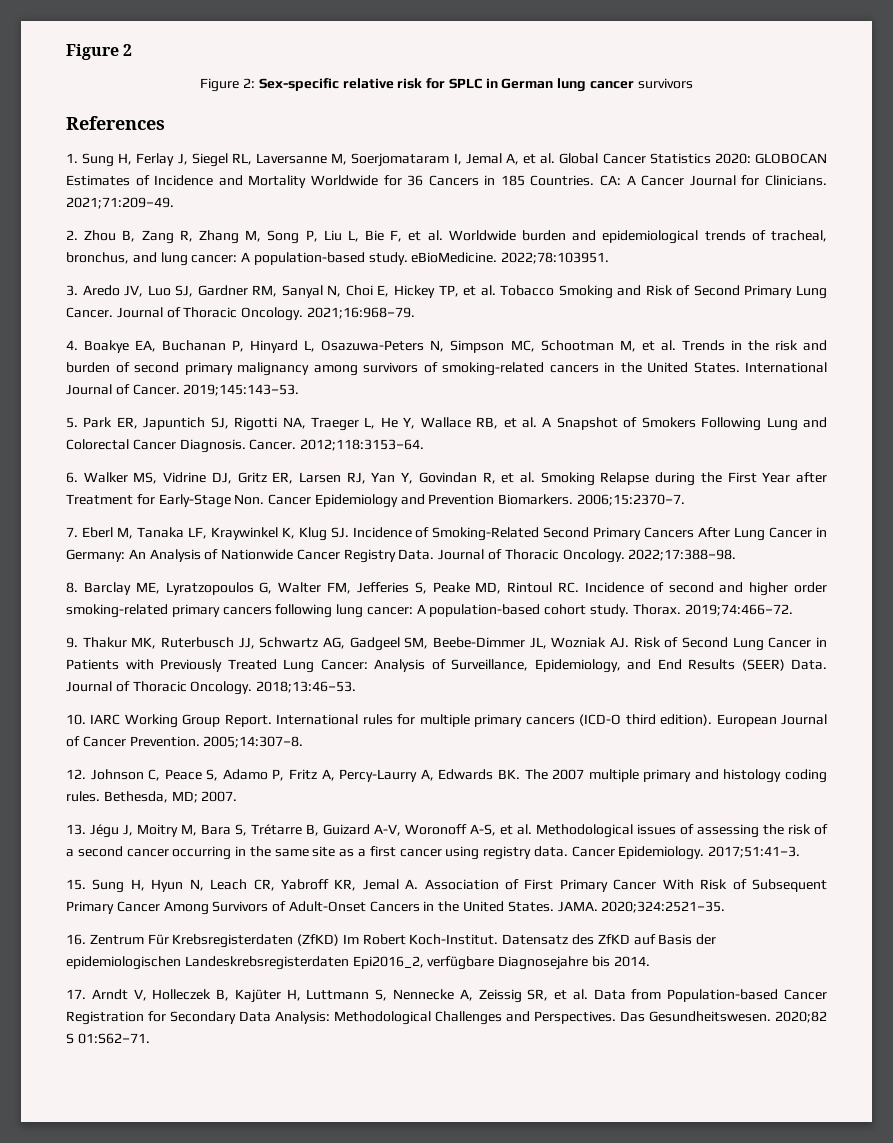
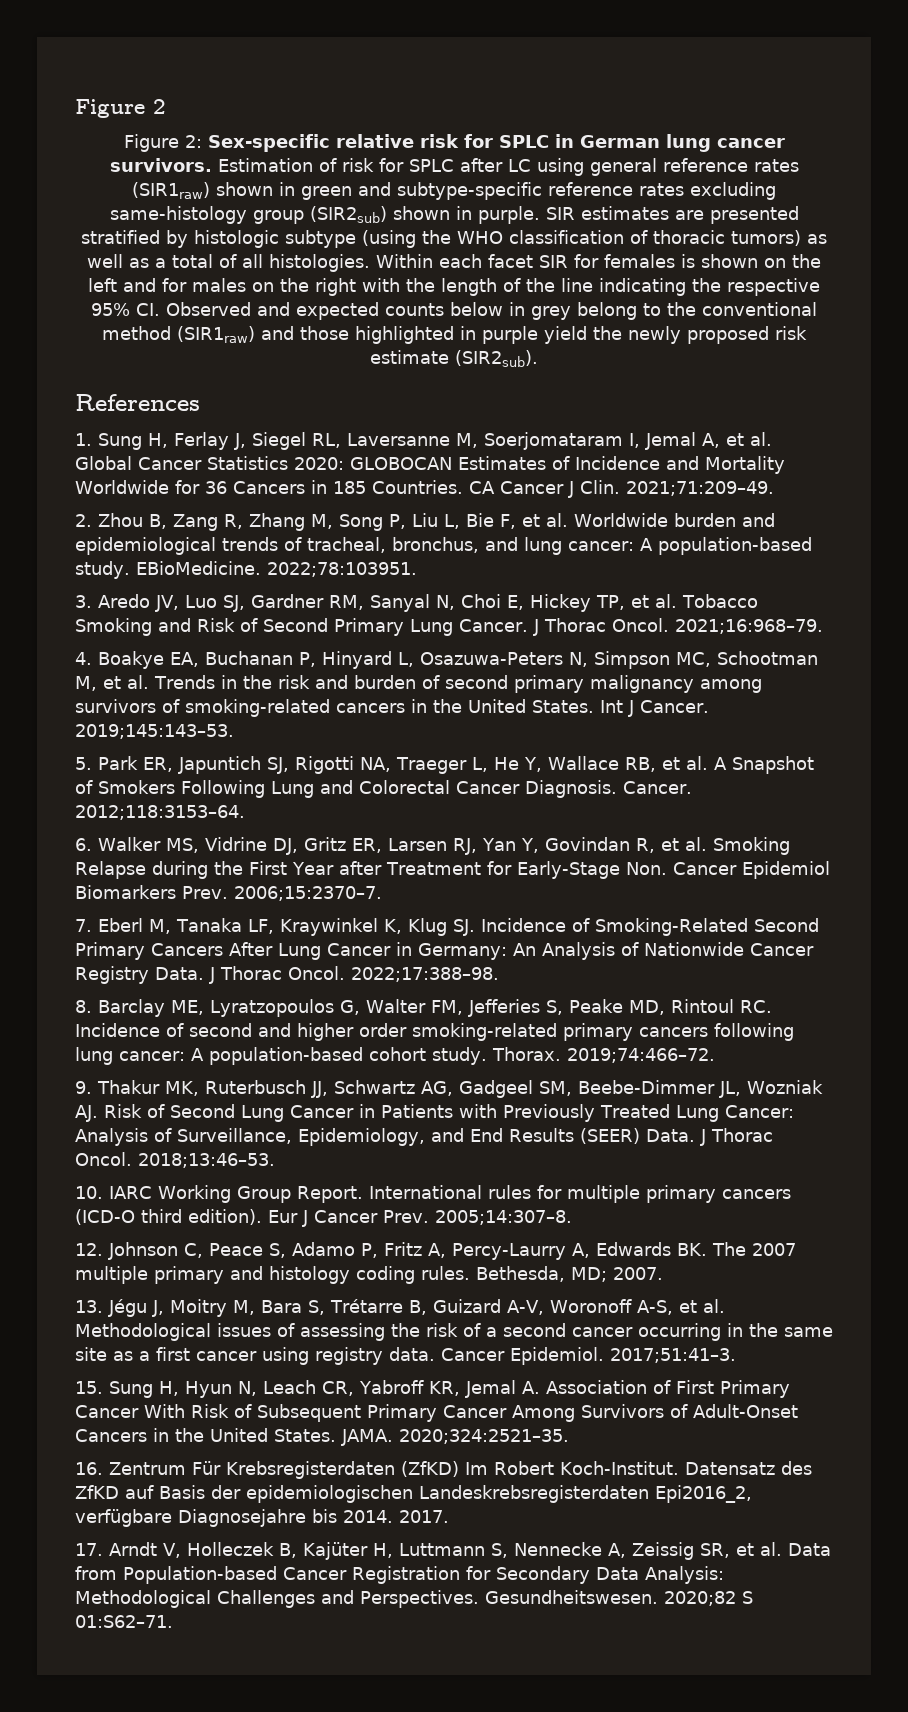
[637,78,693,89] survivors -> [109,158,799,176] [132,182,776,200] [109,206,799,224] [81,230,827,248] [87,254,821,272] [88,278,820,296] [91,302,817,320] [102,326,807,344] [370,350,538,367] survivors. Estimation of risk for SPLC after LC using general reference rates (SIR1raw) shown in green and subtype-specific reference rates excluding same-histology group (SIR2sub) shown in purple. SIR estimates are presented stratified by histologic subtype (using the WHO classification of thoracic tumors) as well as a total of all histologies. Within each facet SIR for females is shown on the left and for males on the right with the length of the line indicating the respective 95% CI. Observed and expected counts below in grey belong to the conventional method (SIR1raw) and those highlighted in purple yield the newly proposed risk estimate (SIR2sub).
[600,175,828,186] CA: A Cancer Journal for Clinicians. -> [468,480,620,498] CA Cancer J Clin.
[411,252,498,263] eBioMedicine. -> [135,561,261,575] EBioMedicine.
[116,307,304,321] Journal of Thoracic Oncology. -> [532,618,669,636] J Thorac Oncol.
[745,362,827,373] [66,384,130,395] International Journal of -> [600,700,634,717] Int J
[314,494,574,508] Epidemiology and Prevention Biomarkers. -> [741,861,830,879] [75,885,228,899] Epidemiol Biomarkers Prev.
[438,549,625,563] Journal of Thoracic Oncology. -> [208,966,345,984] J Thorac Oncol.
[66,681,253,695] Journal of Thoracic Oncology. -> [699,1128,773,1146] [75,1152,132,1166] J Thorac Oncol.
[716,714,827,727] [66,736,200,747] European Journal of Cancer Prevention. -> [268,1210,429,1227] Eur J Cancer Prev.
[618,846,705,860] Epidemiology. -> [510,1347,604,1365] Epidemiol.
(650, 961) none -> [399,1510,449,1523] 2017.
[620,1011,645,1022] Das -> (479, 1599) none

